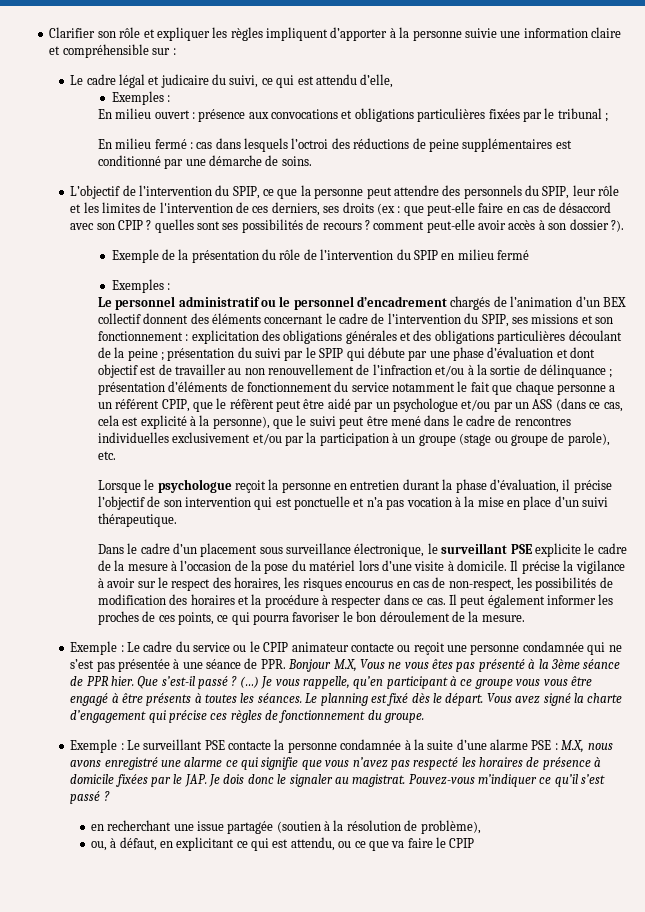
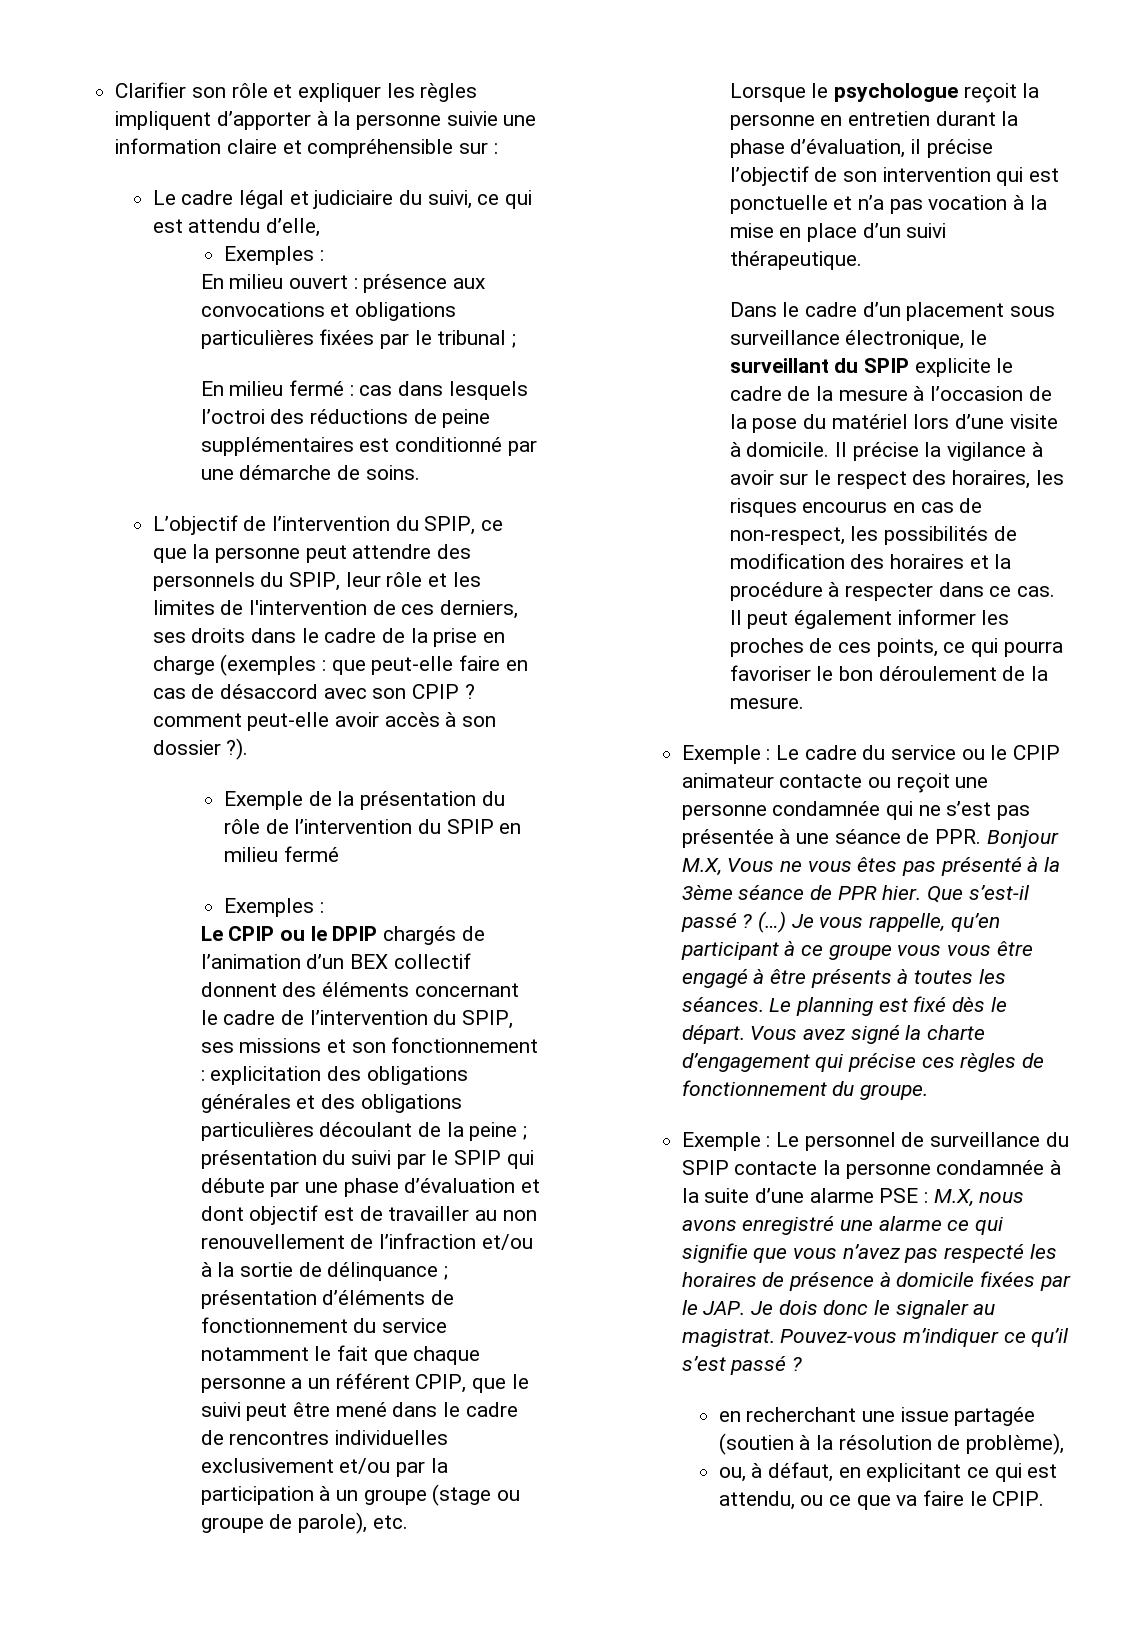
[160,74,209,88] judicaire -> [313,190,394,209] judiciaire
[376,203,395,215] (ex -> [250,628,505,647] [152,654,317,676] dans le cadre de la prise en charge (exemples
[154,219,370,233] quelles sont ses possibilités de recours ? -> (475, 691) none
[115,296,448,310] personnel administratif ou le personnel d’encadrement -> [228,926,378,941] CPIP ou le DPIP
[229,398,623,412] [97,415,307,429] réfèrent peut être aidé par un psychologue et/ou par un ASS (dans ce cas, cela est explicité à la personne), que le -> (529, 1381) none
[510,544,532,554] PSE -> [834,358,910,373] du SPIP
[143,739,225,750] surveillant PSE -> [804,1132,1069,1151] [681,1160,729,1175] personnel de surveillance du SPIP
[449,838,475,848] CPIP -> [992,1491,1045,1506] CPIP.

